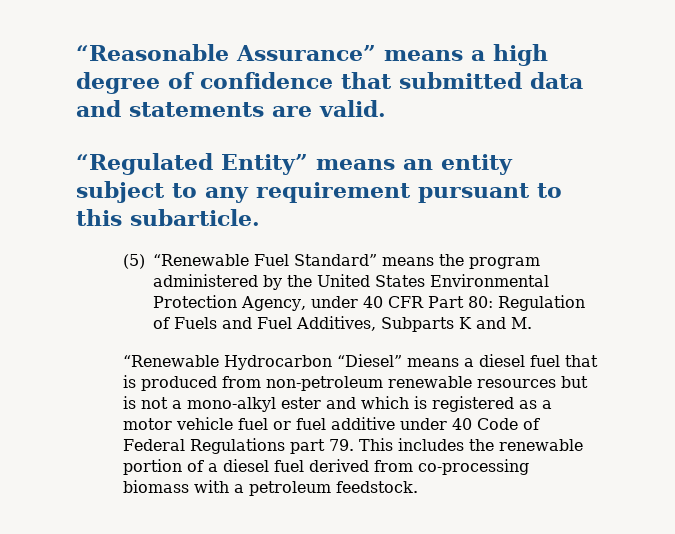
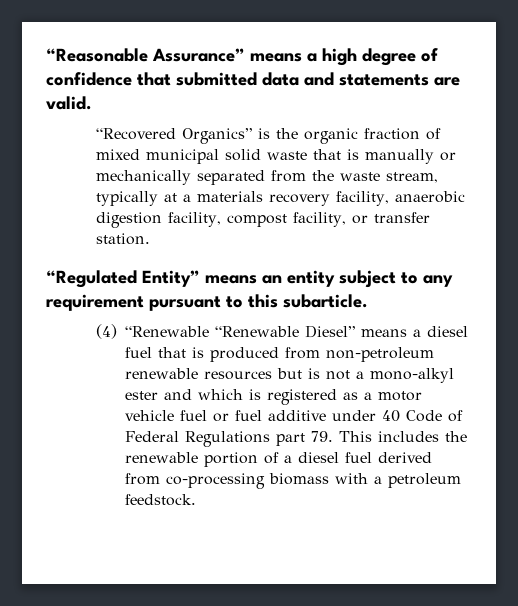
(386, 108) none -> [95,128,441,144] [95,149,456,164] [95,170,438,185] [95,191,465,206] [95,212,430,228] [95,233,150,245] // “Recovered Organics” is the organic fraction of mixed municipal solid waste that is manually or mechanically separated from the waste stream, typically at a materials recovery facility, anaerobic digestion facility, compost facility, or transfer station.
[123,254,541,269] [153,274,550,290] [153,295,586,311] [153,316,533,332] [123,354,403,370] (5) “Renewable Fuel Standard” means the program administered by the United States Environmental Protection Agency, under 40 CFR Part 80: Regulation of Fuels and Fuel Additives, Subparts K and M. // “Renewable Hydrocarbon “Diesel” -> [95,324,355,339] (4) “Renewable “Renewable Diesel”

